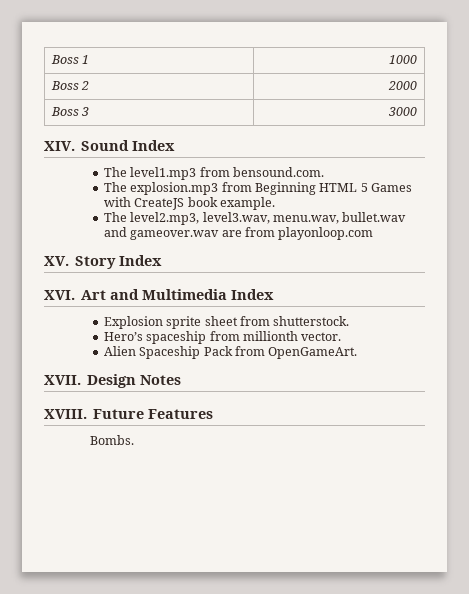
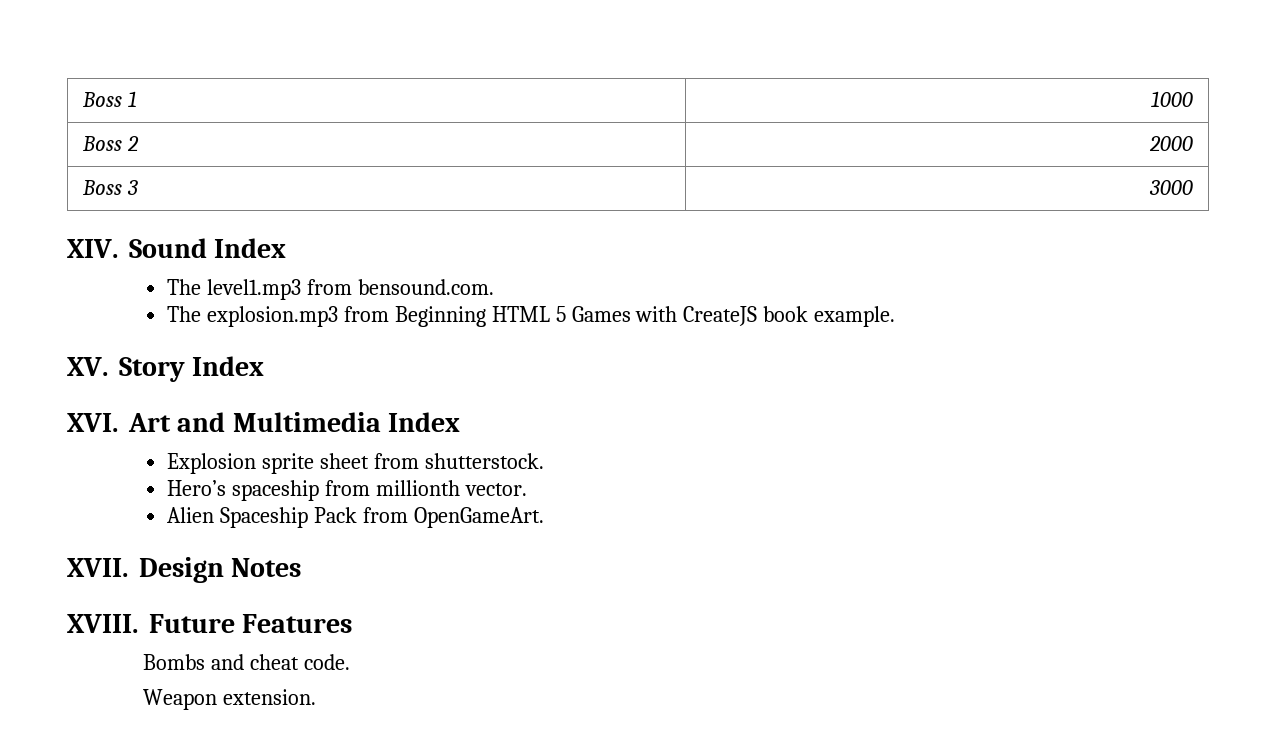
[103,212,407,225] [103,227,374,240] // The level2.mp3, level3.wav, menu.wav, bullet.wav and gameover.wav are from playonloop.com -> (896, 316) none
[90,435,135,445] Bombs. -> [142,654,350,670] [142,689,316,710] Bombs and cheat code. // Weapon extension.

